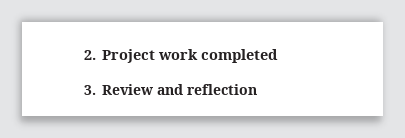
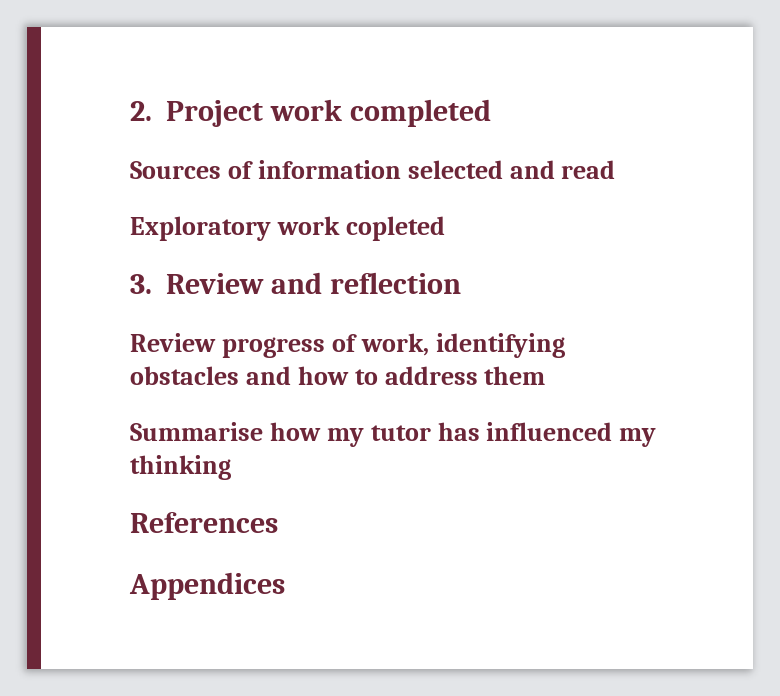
[84,84,258,95] 3. Review and reflection -> [130,160,616,179] [130,216,445,241] [130,272,462,294] [130,333,565,358] [130,366,546,385] [130,422,657,447] [130,455,231,480] [130,512,278,533] [129,572,285,600] Sources of information selected and read // Exploratory work copleted // 3. Review and reflection // Review progress of work, identifying obstacles and how to address them // Summarise how my tutor has influenced my thinking // References // Appendices

